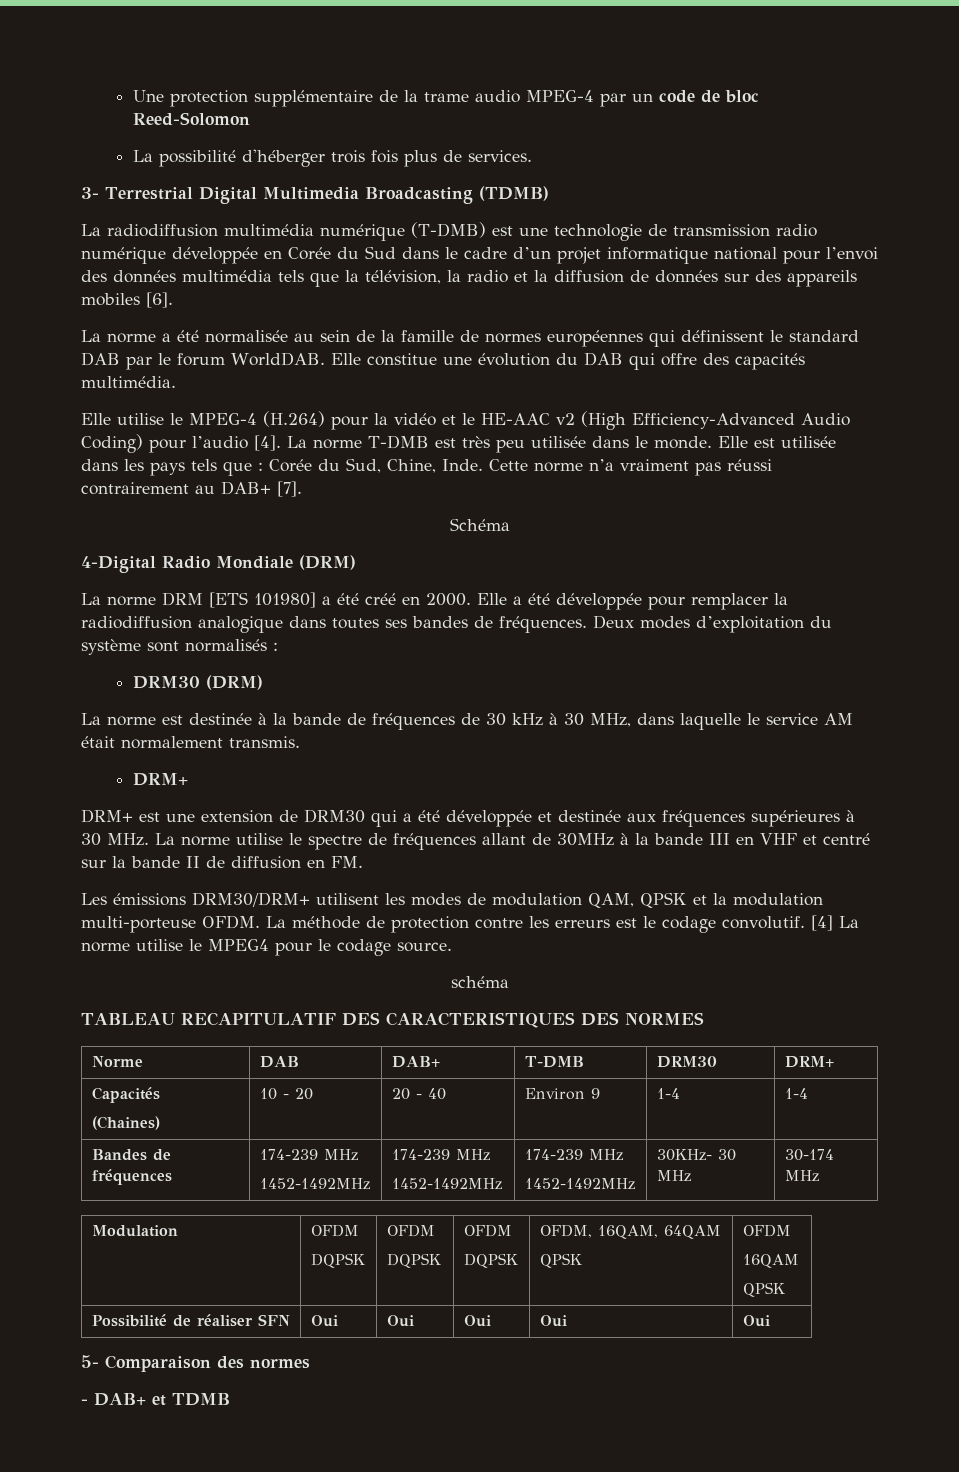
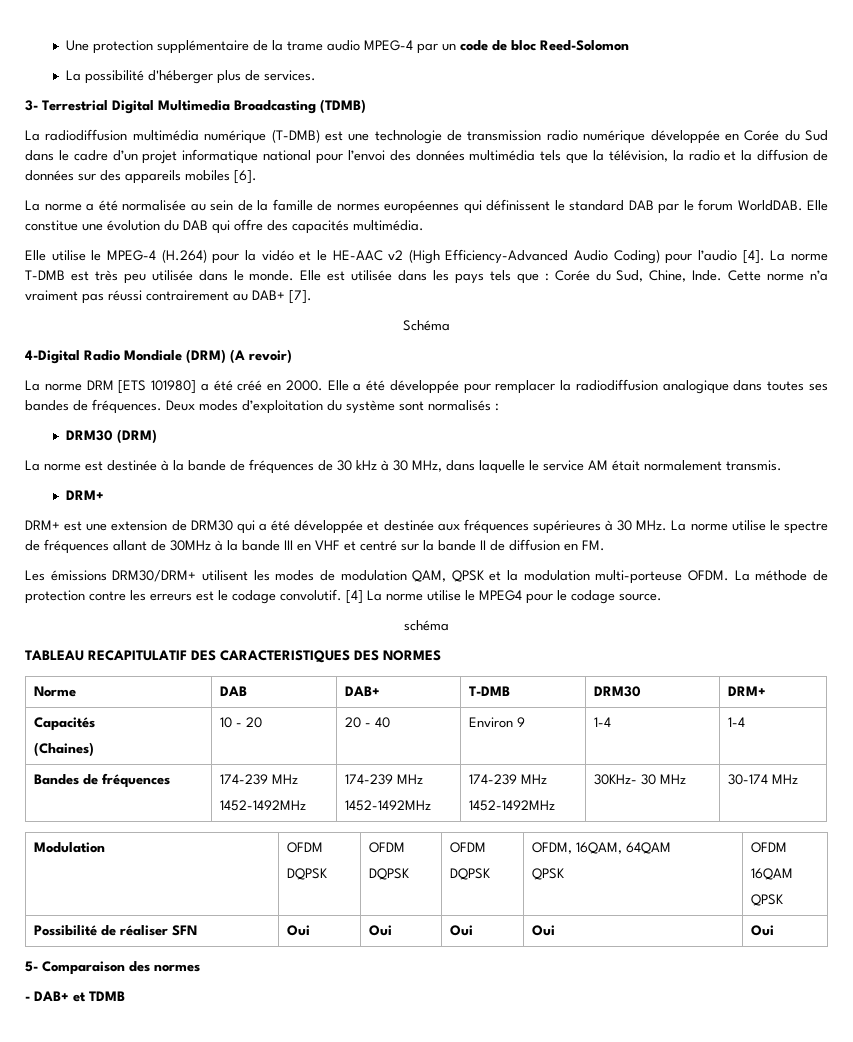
[330,150,398,163] trois fois -> (214, 77) none
(356, 562) none -> [230,349,292,364] (A revoir)

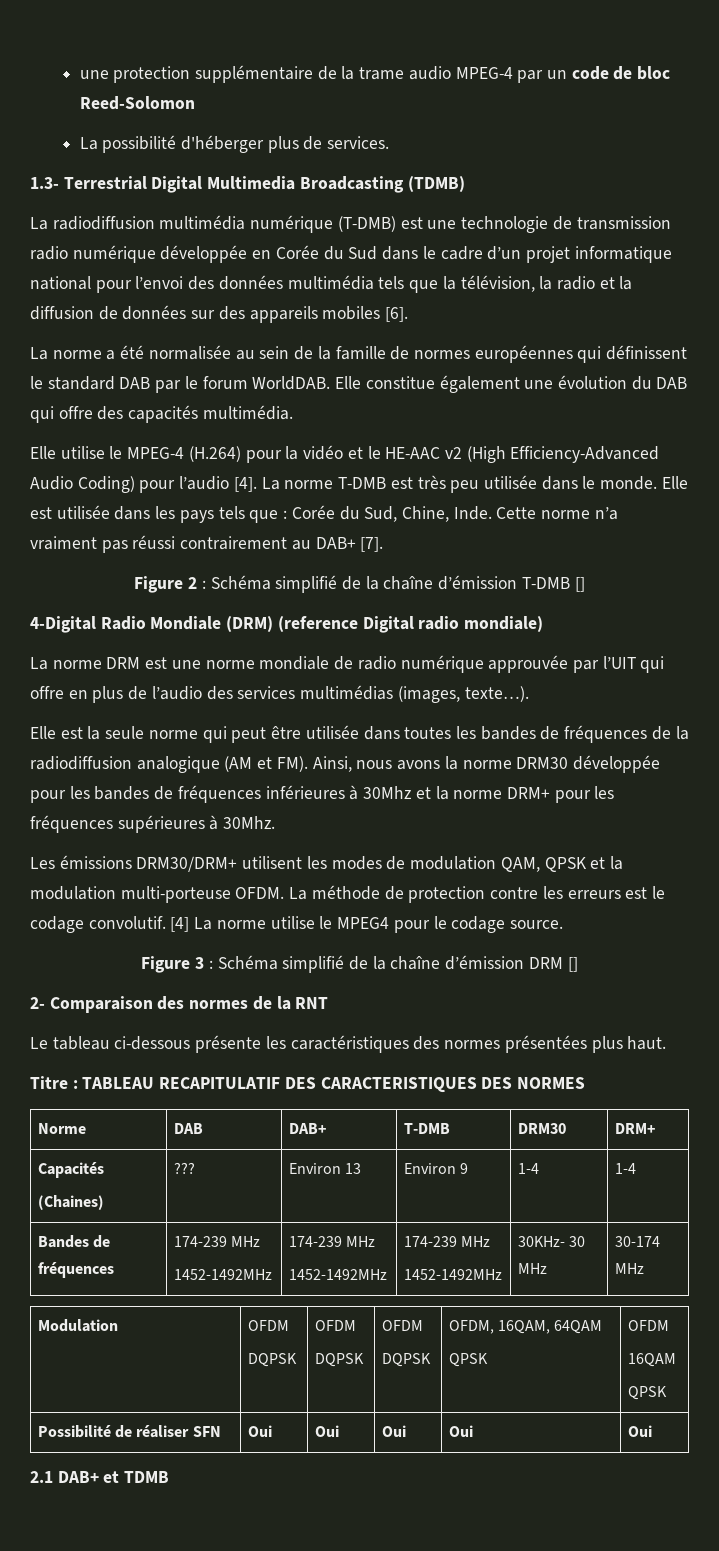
[66,40,90,51] Une -> [79,70,109,79] une
[25,100,38,111] 3- -> [30,177,59,189] 1.3-
(78, 225) none -> [439,375,520,393] également
[403,320,450,331] Schéma -> [134,575,585,593] Figure 2 : Schéma simplifié de la chaîne d’émission T-DMB []
[230,349,292,364] (A revoir) -> [277,616,544,633] (reference Digital radio mondiale)
[118,379,829,394] [25,399,499,414] [66,429,158,444] [25,459,782,474] [66,490,105,500] [25,519,828,534] [25,539,605,554] [ETS 101980] a été créé en 2000. Elle a été développée pour remplacer la radiodiffusion analogique dans toutes ses bandes de fréquences. Deux modes d’exploitation du système sont normalisés : // DRM30 (DRM) // La norme est destinée à la bande de fréquences de 30 kHz à 30 MHz, dans laquelle le service AM était normalement transmis. // DRM+ // DRM+ est une extension de DRM30 qui a été développée et destinée aux fréquences supérieures à 30 MHz. La norme utilise le spectre de fréquences allant de 30MHz à la bande III en VHF et centré sur la bande II de diffusion en FM. -> [145,655,665,673] [30,685,529,703] [30,725,689,743] [30,755,660,773] [30,785,615,803] [30,815,276,833] est une norme mondiale de radio numérique approuvée par l’UIT qui offre en plus de l’audio des services multimédias (images, texte…). // Elle est la seule norme qui peut être utilisée dans toutes les bandes de fréquences de la radiodiffusion analogique (AM et FM). Ainsi, nous avons la norme DRM30 développée pour les bandes de fréquences inférieures à 30Mhz et la norme DRM+ pour les fréquences supérieures à 30Mhz.
[404,620,449,631] schéma // -> [141,955,578,973] [30,996,329,1013] [30,1035,667,1053] [30,1076,78,1089] Figure 3 : Schéma simplifié de la chaîne d’émission DRM [] // 2- Comparaison des normes de la RNT // Le tableau ci-dessous présente les caractéristiques des normes présentées plus haut. // Titre :
[220,717,263,728] [345,717,391,728] 10 - 20 | 20 - 40 -> [173,1162,195,1174] [288,1163,362,1174] ??? | Environ 13
[25,961,200,975] [25,996,30,1001] 5- Comparaison des normes // - -> [30,1471,53,1483] 2.1

